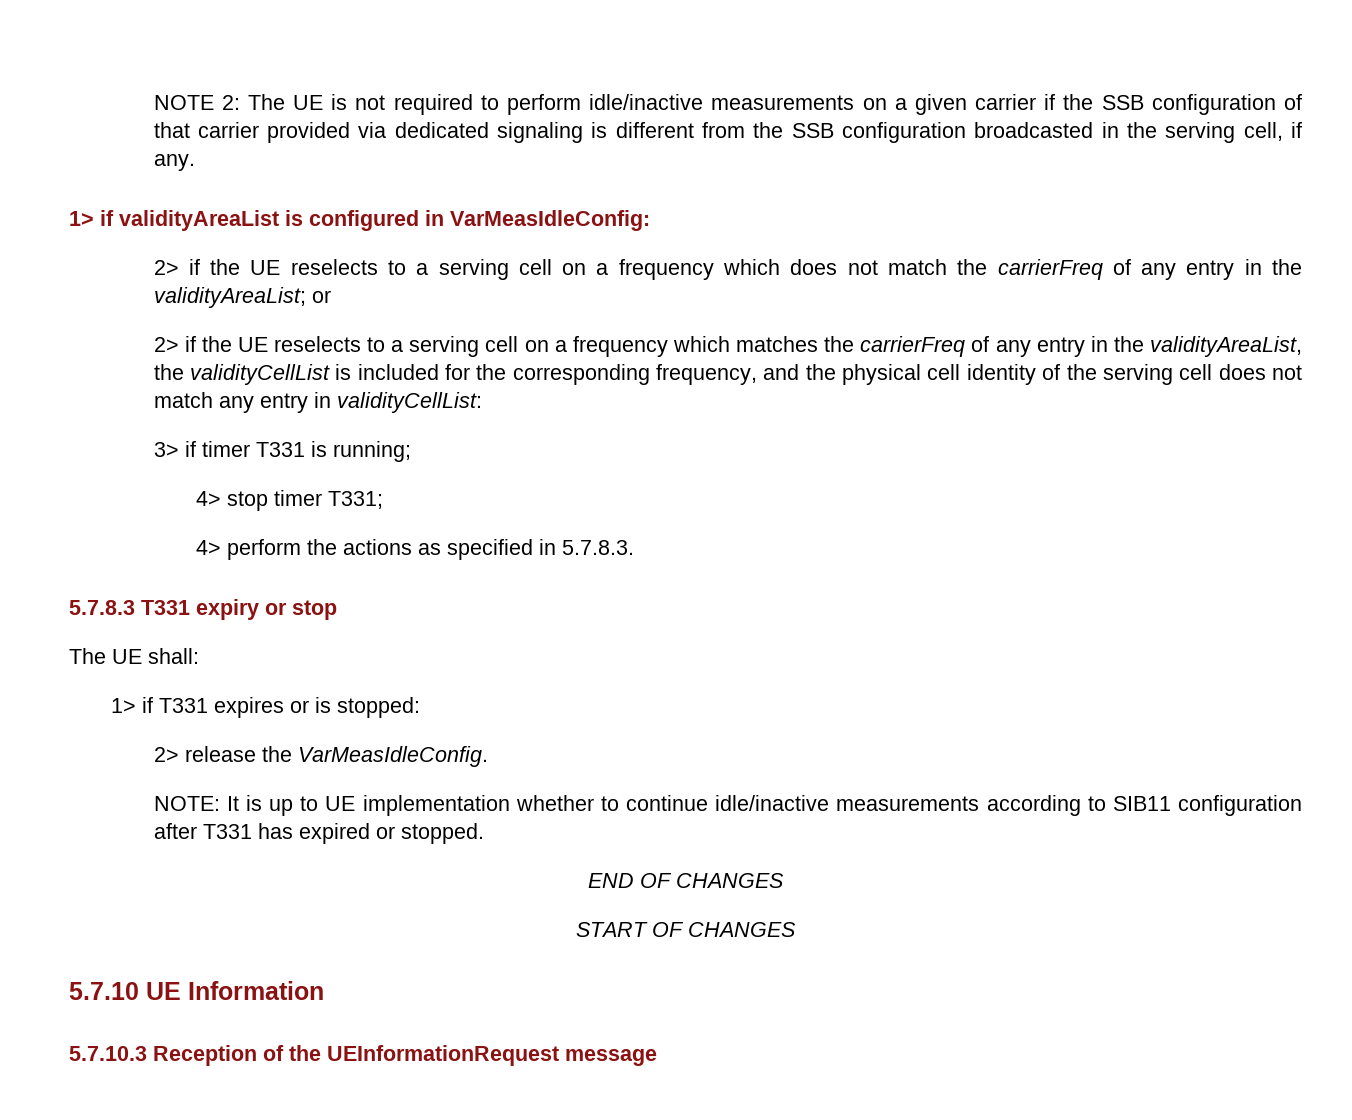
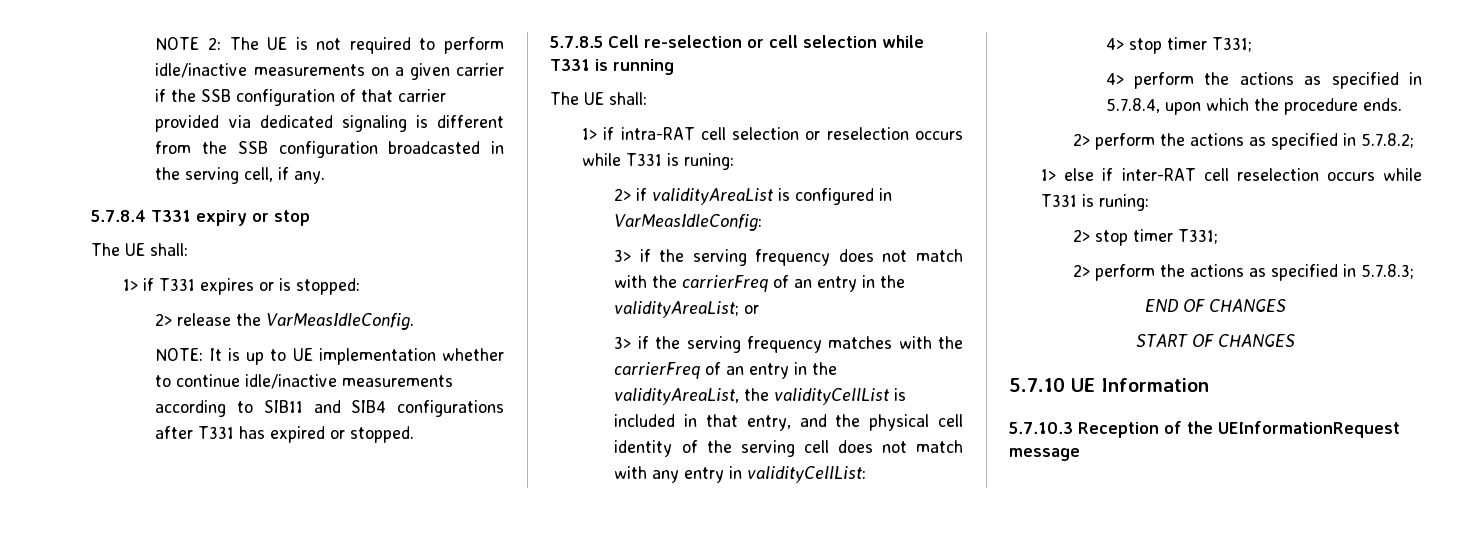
[69,210,650,231] [153,259,1303,280] [153,287,331,308] [153,336,1303,357] [153,364,1302,385] [153,392,482,413] [153,441,411,462] [195,490,383,511] [195,539,634,560] [69,600,135,615] 1> if validityAreaList is configured in VarMeasIdleConfig: // 2> if the UE reselects to a serving cell on a frequency which does not match the carrierFreq of any entry in the validityAreaList; or // 2> if the UE reselects to a serving cell on a frequency which matches the carrierFreq of any entry in the validityAreaList, the validityCellList is included for the corresponding frequency, and the physical cell identity of the serving cell does not match any entry in validityCellList: // 3> if timer T331 is running; // 4> stop timer T331; // 4> perform the actions as specified in 5.7.8.3. // 5.7.8.3 -> [91,210,146,222] 5.7.8.4
[1178,795,1302,816] configuration -> [313,400,505,417] and SIB4 configurations
(484, 833) none -> [550,35,924,48] [550,59,674,75] [550,92,647,105] [582,127,963,140] [582,153,735,170] [614,188,893,205] [614,214,763,231] [614,249,963,266] [614,275,906,292] [614,301,760,318] [614,336,963,353] [614,362,838,379] [614,388,907,405] [614,414,963,431] [614,440,963,457] [614,466,867,483] [1105,37,1252,54] [1105,72,1422,89] [1105,98,1402,115] [1073,133,1415,150] [1041,168,1422,181] [1041,194,1150,211] [1073,229,1219,246] [1073,264,1415,281] // 5.7.8.5 Cell re-selection or cell selection while T331 is running // The UE shall: // 1> if intra-RAT cell selection or reselection occurs while T331 is runing: // 2> if validityAreaList is configured in VarMeasIdleConfig: // 3> if the serving frequency does not match with the carrierFreq of an entry in the validityAreaList; or // 3> if the serving frequency matches with the carrierFreq of an entry in the validityAreaList, the validityCellList is included in that entry, and the physical cell identity of the serving cell does not match with any entry in validityCellList: // 4> stop timer T331; // 4> perform the actions as specified in 5.7.8.4, upon which the procedure ends. // 2> perform the actions as specified in 5.7.8.2; // 1> else if inter-RAT cell reselection occurs while T331 is runing: // 2> stop timer T331; // 2> perform the actions as specified in 5.7.8.3;

